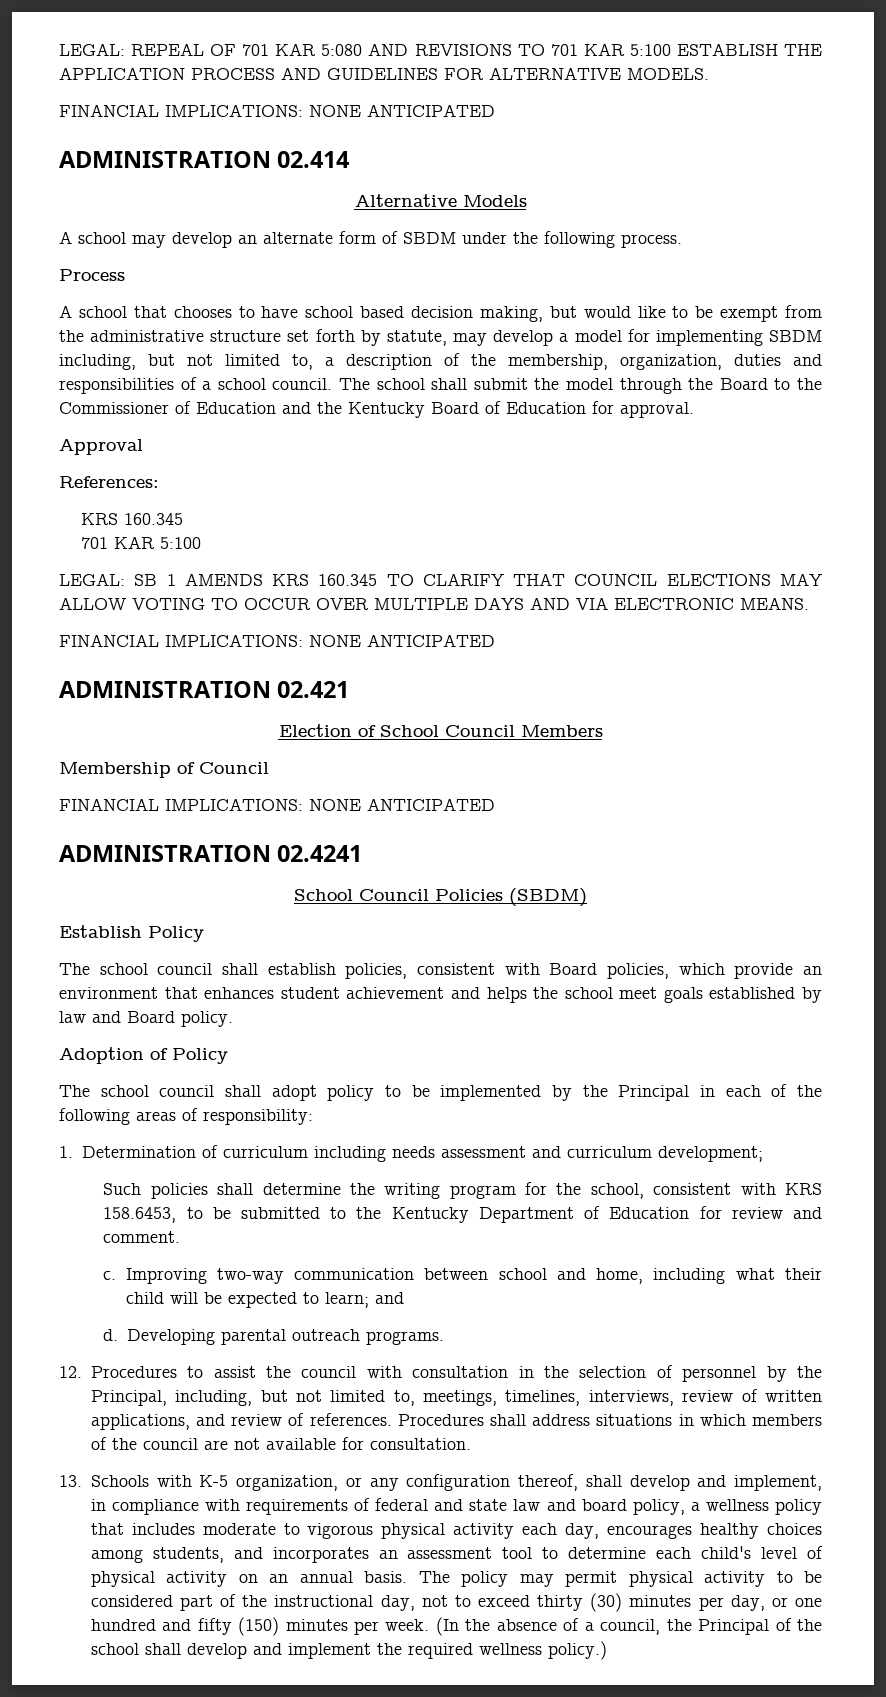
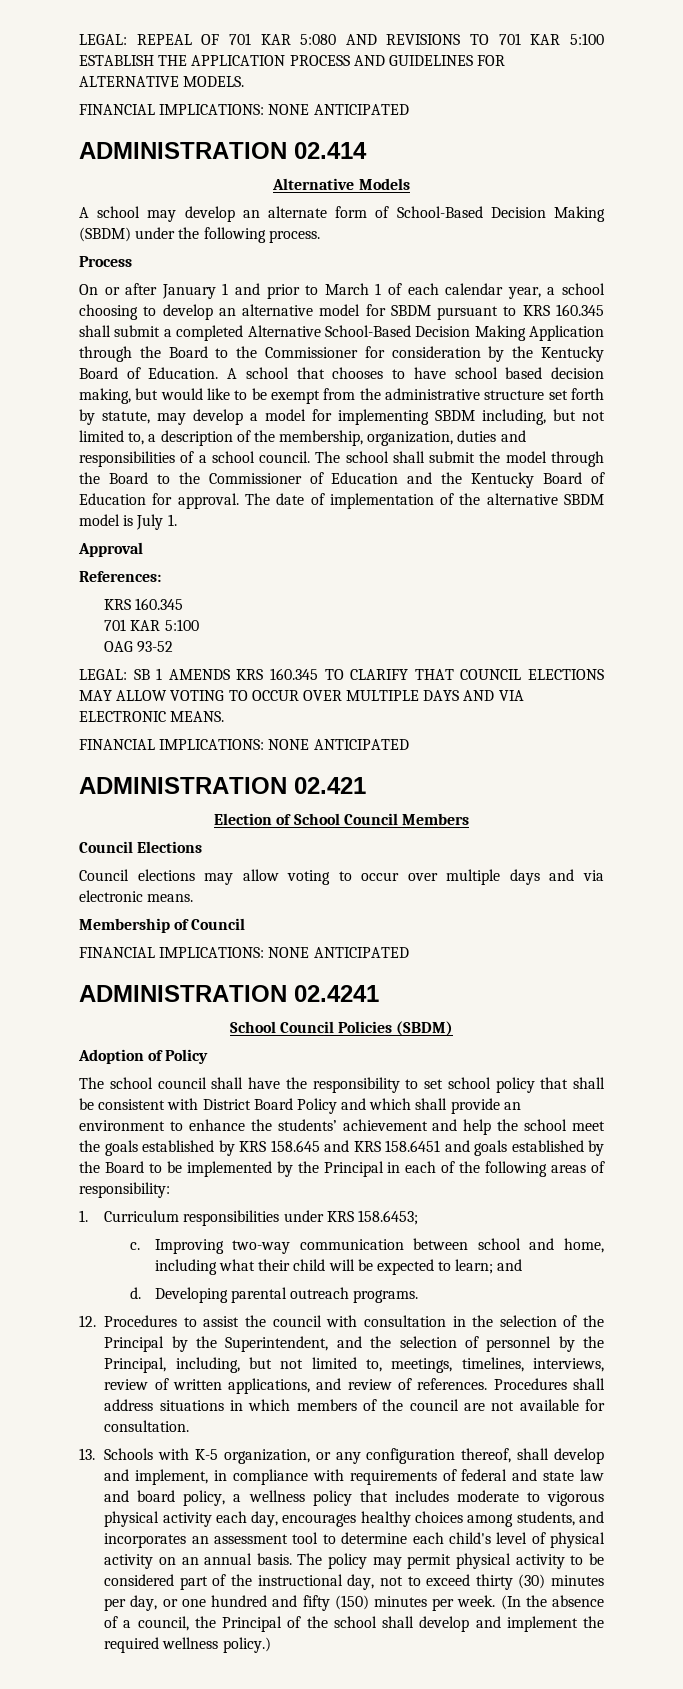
[403,232,456,244] SBDM -> [396,206,605,222] [79,227,131,242] School-Based Decision Making (SBDM)
(125, 275) none -> [79,283,606,299] [79,304,604,320] [79,325,604,341] [79,346,604,362] [79,367,219,379] On or after January 1 and prior to March 1 of each calendar year, a school choosing to develop an alternative model for SBDM pursuant to KRS 160.345 shall submit a completed Alternative School-Based Decision Making Application through the Board to the Commissioner for consideration by the Kentucky Board of Education.
(694, 410) none -> [244,493,605,509] [79,514,177,530] The date of implementation of the alternative SBDM model is July 1.
(202, 543) none -> [104,641,174,653] // OAG 93-52
(603, 731) none -> [79,841,203,853] [79,869,604,885] [79,890,194,902] // Council Elections // Council elections may allow voting to occur over multiple days and via electronic means.
[59,925,204,942] [59,963,822,979] [59,987,822,1003] [59,1011,233,1027] // Establish Policy // The school council shall establish policies, consistent with Board policies, which provide an environment that enhances student achievement and helps the school meet goals established by law and Board policy. -> (454, 1028) none
[271,1085,375,1101] adopt policy -> [248,1077,605,1093] [79,1098,521,1114] [79,1119,605,1135] [79,1140,604,1156] [79,1161,144,1173] have the responsibility to set school policy that shall be consistent with District Board Policy and which shall provide an environment to enhance the students’ achievement and help the school meet the goals established by KRS 158.645 and KRS 158.6451 and goals established by the Board
[81,1145,763,1162] [103,1182,822,1199] [103,1206,823,1223] [103,1231,181,1243] Determination of curriculum including needs assessment and curriculum development; // Such policies shall determine the writing program for the school, consistent with KRS 158.6453, to be submitted to the Kentucky Department of Education for review and comment. -> [104,1210,419,1226] Curriculum responsibilities under KRS 158.6453;
(673, 1371) none -> [583,1315,605,1327] [104,1336,479,1352] the Principal by the Superintendent, and the selection of

